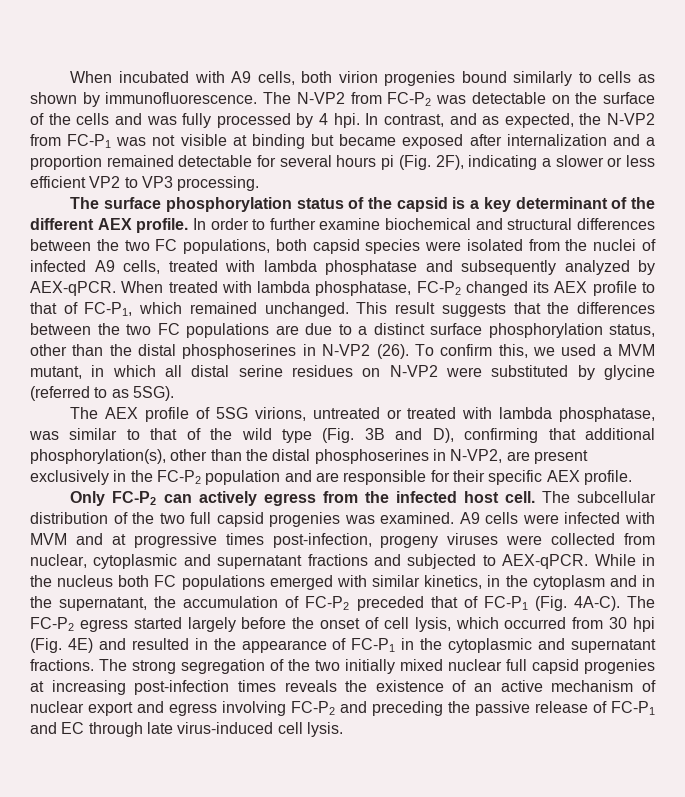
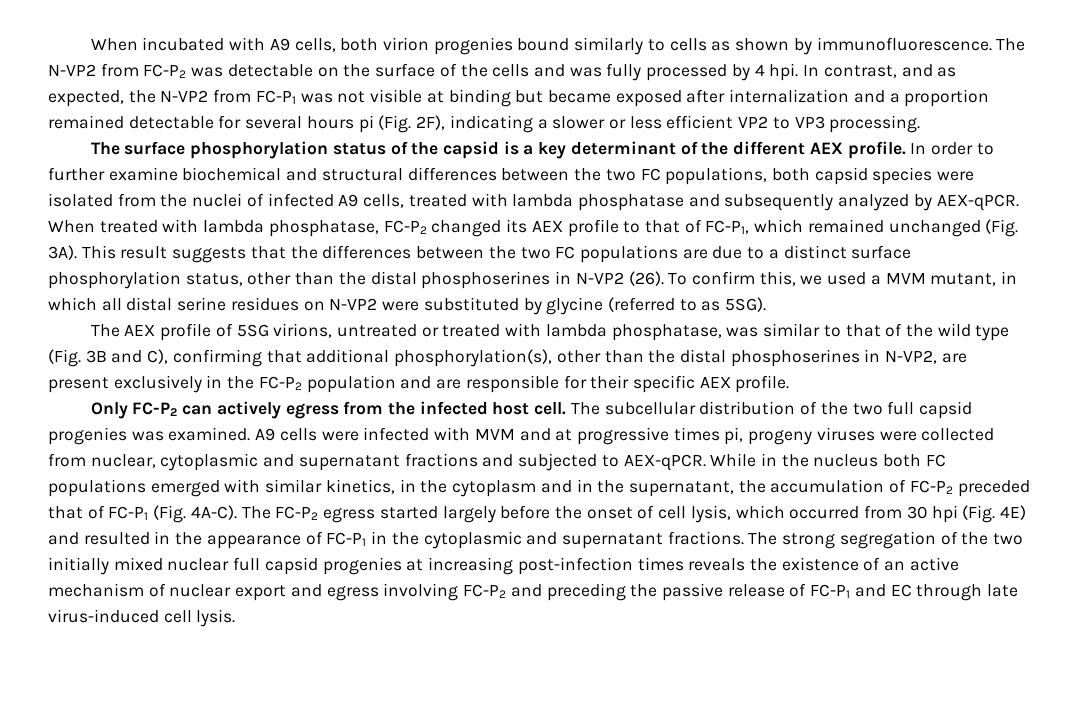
[264,302,349,317] unchanged. -> [888,219,1019,237] [48,245,77,260] unchanged (Fig. 3A).
[432,428,454,443] D), -> [147,349,169,364] C),
[272,533,372,548] post-infection, -> [724,427,744,445] pi,

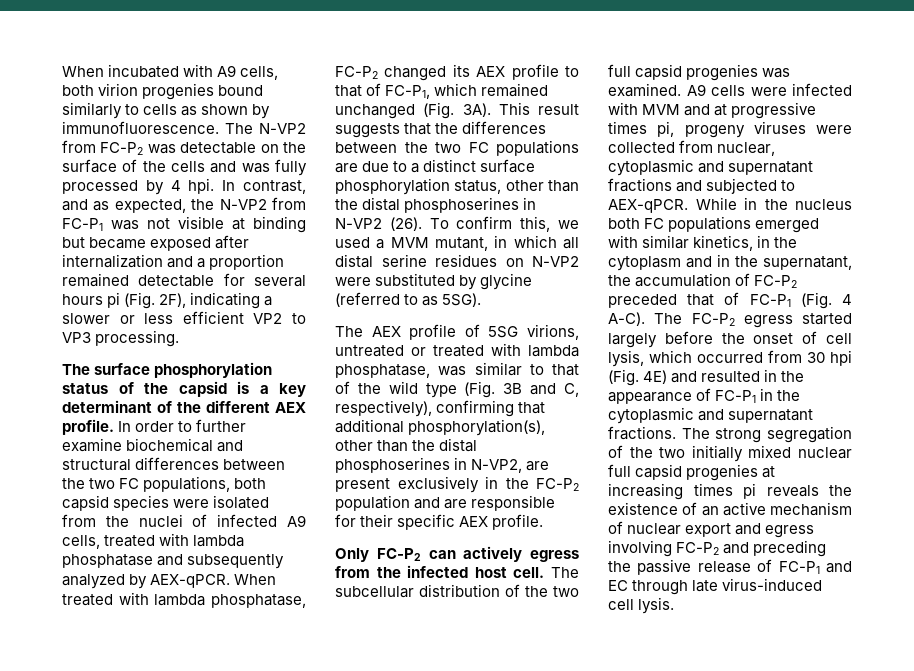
[147,349,169,364] C), -> [564,383,579,397] [335,400,432,417] C, respectively),
[190,505,237,520] 4A-C). -> [842,294,852,305] [608,312,645,326] 4 A-C).
[517,557,684,575] post-infection times -> [693,483,756,499] times pi

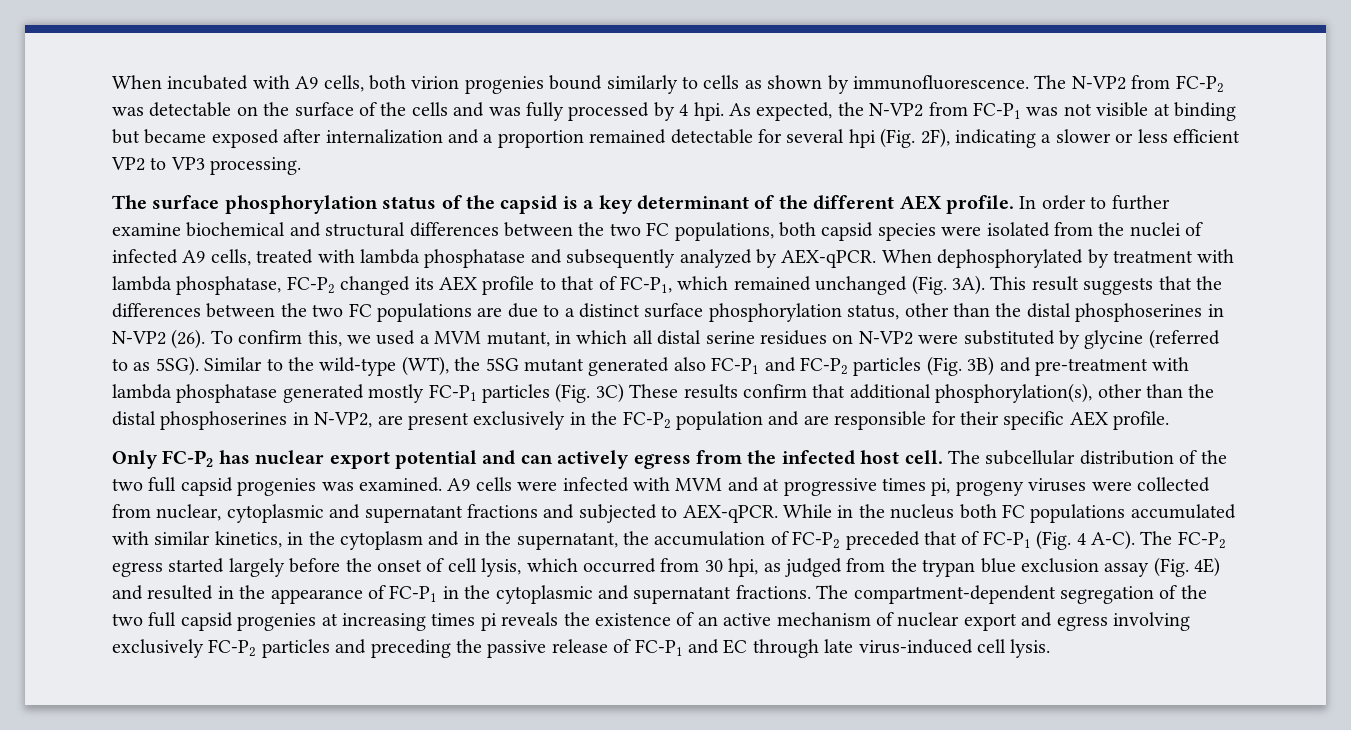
[222,180,306,194] [62,199,110,211] In contrast, and as -> [728,103,751,116] As
[62,292,121,308] hours pi -> [848,129,876,148] hpi
[62,594,113,606] treated -> [937,249,1193,268] dephosphorylated by treatment
[335,324,579,340] [335,343,579,357] [335,362,579,378] [335,381,579,398] [335,400,515,417] // The AEX profile of 5SG virions, untreated or treated with lambda phosphatase, was similar to that of the wild type (Fig. 3B and C, respectively), confirming -> [204,356,1190,376] [112,383,807,403] Similar to the wild-type (WT), the 5SG mutant generated also FC-P1 and FC-P2 particles (Fig. 3B) and pre-treatment with lambda phosphatase generated mostly FC-P1 particles (Fig. 3C) These results confirm
(421, 554) none -> [218,450,516,469] has nuclear export potential and
[755,218,820,233] emerged -> [1130,504,1236,519] accumulated
[830,350,852,366] hpi -> [728,558,1150,577] hpi, as judged from the trypan blue exclusion assay
[715,428,762,443] strong -> [853,585,1056,604] compartment-dependent
[691,445,852,462] initially mixed nuclear -> (143, 619) none
[676,542,720,555] FC-P2 -> [112,639,330,658] exclusively FC-P2 particles

